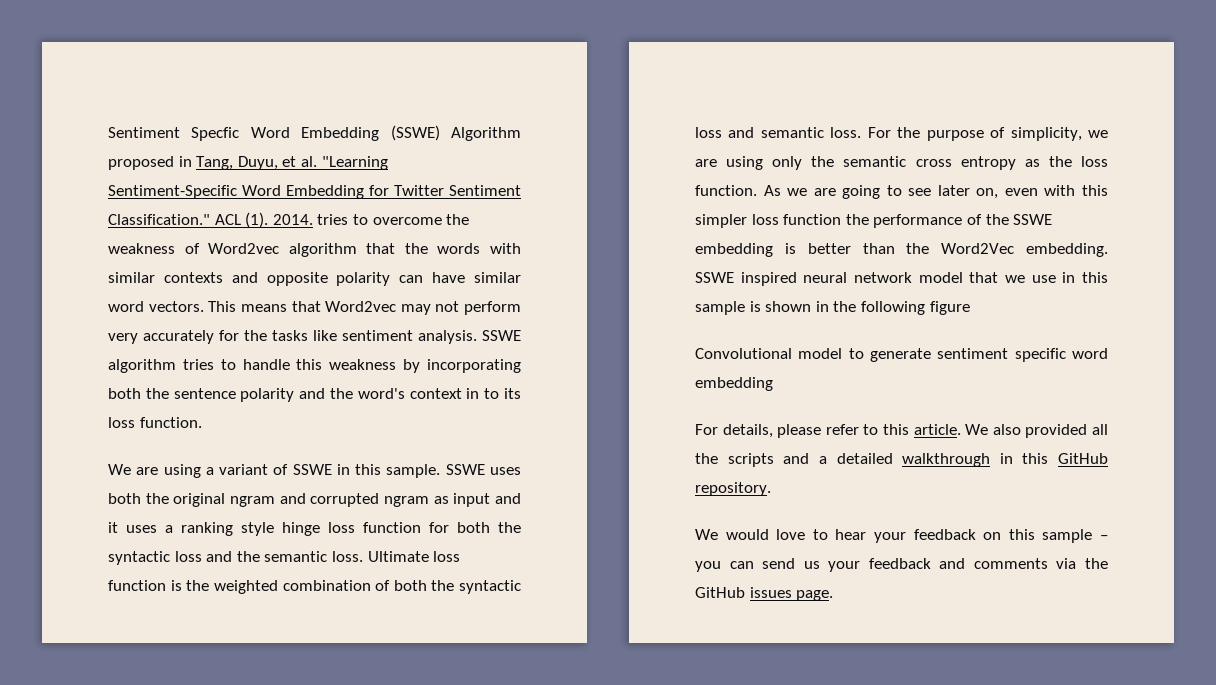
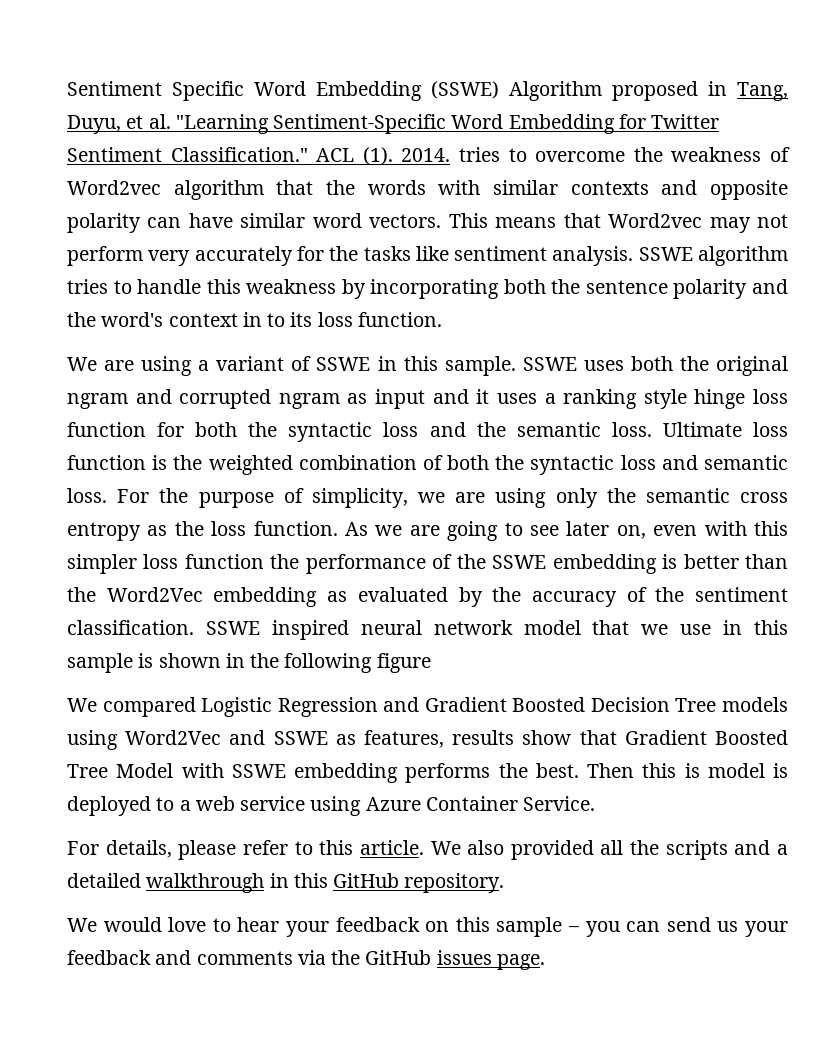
[108,127,240,141] Sentiment Specfic -> [67,81,244,101] Sentiment Specific
[1026,243,1108,257] embedding. -> [213,587,788,607] [67,620,194,635] embedding as evaluated by the accuracy of the sentiment classification.
[695,348,1108,362] [695,377,773,391] Convolutional model to generate sentiment specific word embedding -> [67,697,788,717] [67,730,788,750] [67,763,788,783] [67,796,596,816] We compared Logistic Regression and Gradient Boosted Decision Tree models using Word2Vec and SSWE as features, results show that Gradient Boosted Tree Model with SSWE embedding performs the best. Then this is model is deployed to a web service using Azure Container Service.

